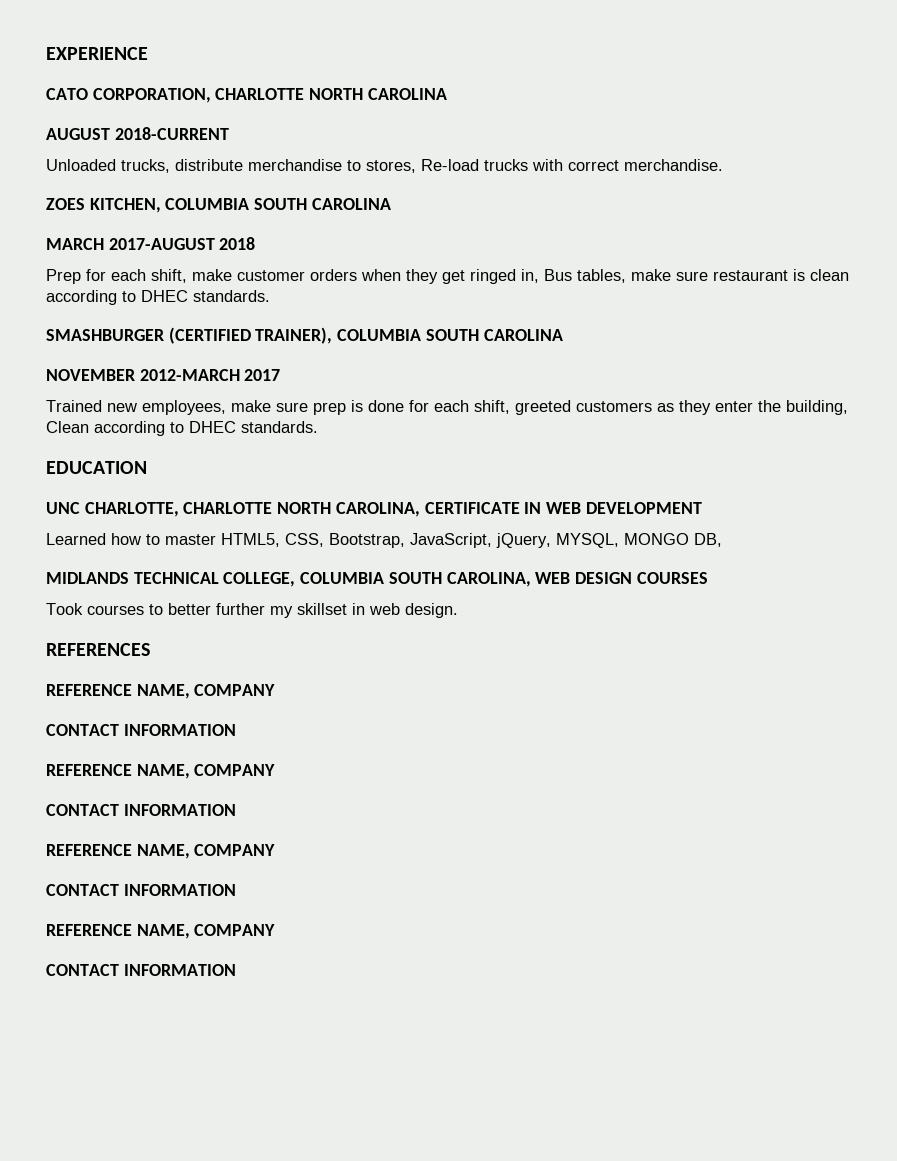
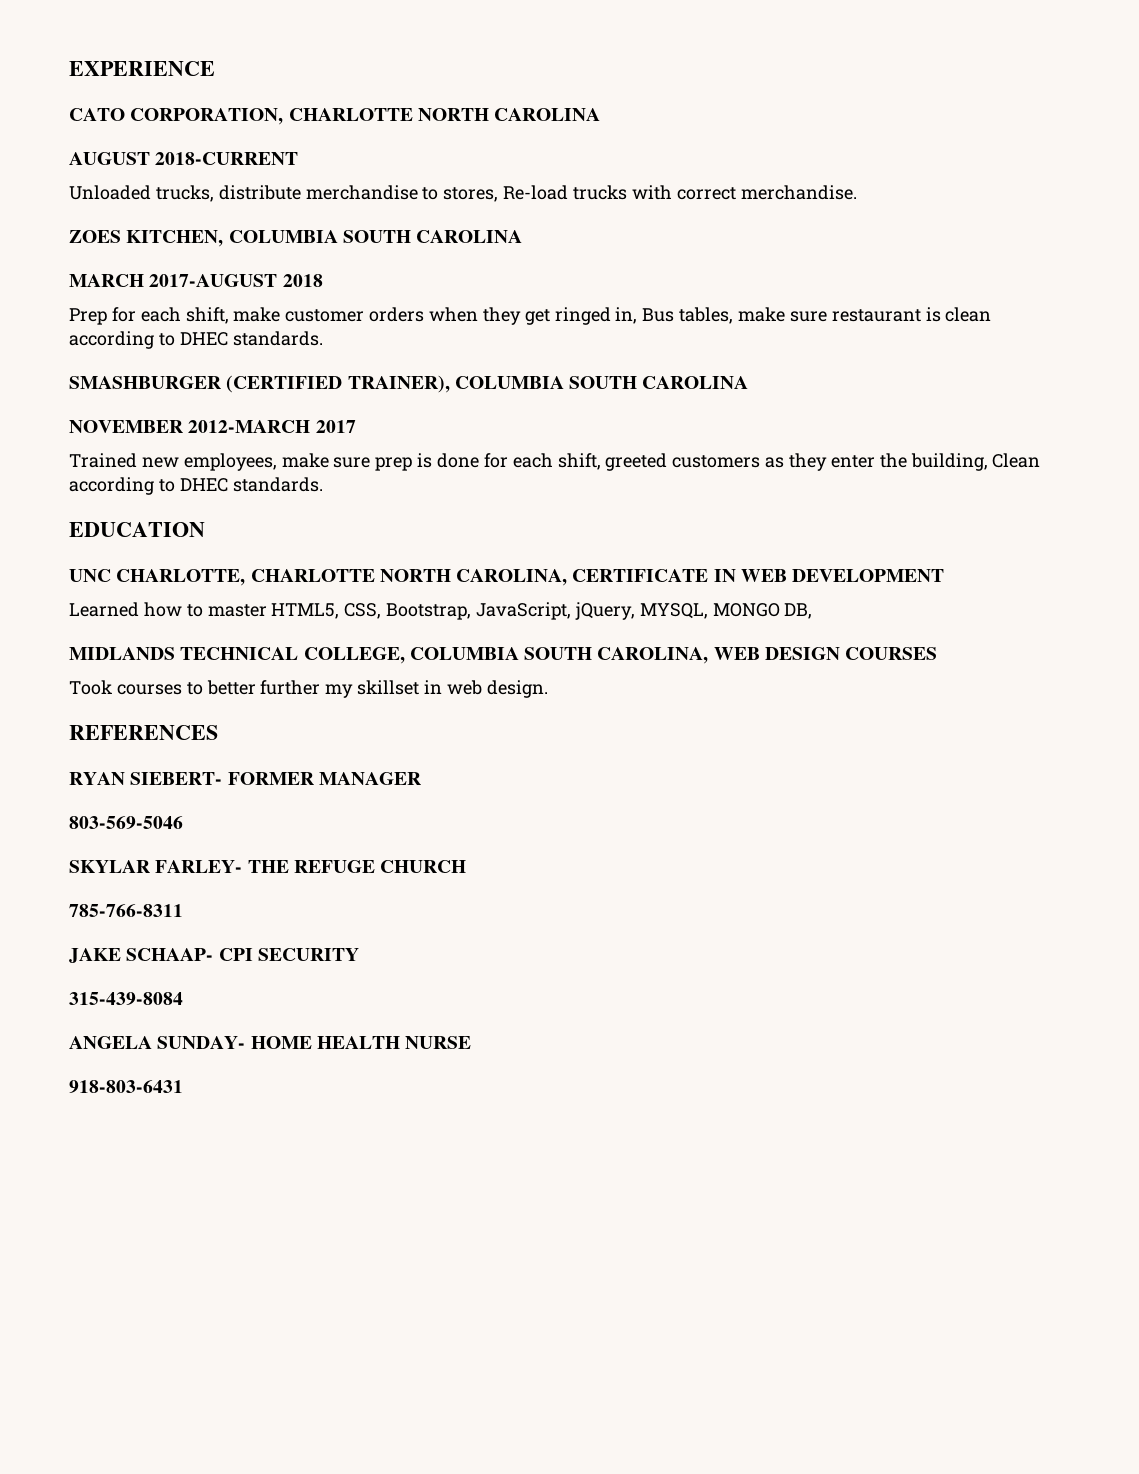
[46,684,276,699] [46,724,236,736] [46,764,276,779] [46,804,236,816] [46,844,276,859] [46,884,236,896] [46,924,276,939] [46,964,236,976] REFERENCE NAME, COMPANY // CONTACT INFORMATION // REFERENCE NAME, COMPANY // CONTACT INFORMATION // REFERENCE NAME, COMPANY // CONTACT INFORMATION // REFERENCE NAME, COMPANY // CONTACT INFORMATION -> [69,772,421,785] [69,816,183,829] [69,860,467,873] [69,904,183,917] [69,948,359,963] [69,992,183,1005] [69,1036,472,1049] [69,1080,183,1093] RYAN SIEBERT- FORMER MANAGER // 803-569-5046 // SKYLAR FARLEY- THE REFUGE CHURCH // 785-766-8311 // JAKE SCHAAP- CPI SECURITY // 315-439-8084 // ANGELA SUNDAY- HOME HEALTH NURSE // 918-803-6431

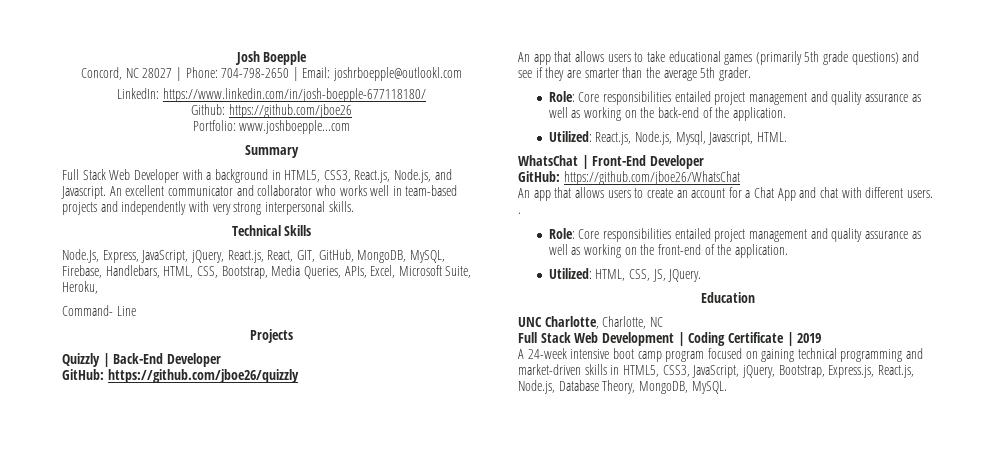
[69,61,215,76] [69,108,601,125] [69,152,299,165] [69,185,857,202] [69,230,523,247] [69,274,323,287] [69,307,992,325] [69,331,323,349] [69,375,749,393] [69,420,356,433] [69,453,1041,471] [69,477,323,495] [69,522,205,537] [69,569,945,586] [69,602,813,620] [69,647,938,664] [69,680,548,698] [69,725,218,740] [69,772,421,785] [69,816,183,829] [69,860,467,873] [69,904,183,917] [69,948,359,963] [69,992,183,1005] [69,1036,472,1049] [69,1080,183,1093] EXPERIENCE // CATO CORPORATION, CHARLOTTE NORTH CAROLINA // AUGUST 2018-CURRENT // Unloaded trucks, distribute merchandise to stores, Re-load trucks with correct merchandise. // ZOES KITCHEN, COLUMBIA SOUTH CAROLINA // MARCH 2017-AUGUST 2018 // Prep for each shift, make customer orders when they get ringed in, Bus tables, make sure restaurant is clean according to DHEC standards. // SMASHBURGER (CERTIFIED TRAINER), COLUMBIA SOUTH CAROLINA // NOVEMBER 2012-MARCH 2017 // Trained new employees, make sure prep is done for each shift, greeted customers as they enter the building, Clean according to DHEC standards. // EDUCATION // UNC CHARLOTTE, CHARLOTTE NORTH CAROLINA, CERTIFICATE IN WEB DEVELOPMENT // Learned how to master HTML5, CSS, Bootstrap, JavaScript, jQuery, MYSQL, MONGO DB, // MIDLANDS TECHNICAL COLLEGE, COLUMBIA SOUTH CAROLINA, WEB DESIGN COURSES // Took courses to better further my skillset in web design. // REFERENCES // RYAN SIEBERT- FORMER MANAGER // 803-569-5046 // SKYLAR FARLEY- THE REFUGE CHURCH // 785-766-8311 // JAKE SCHAAP- CPI SECURITY // 315-439-8084 // ANGELA SUNDAY- HOME HEALTH NURSE // 918-803-6431 -> [234,51,308,65] [80,67,463,81] [117,88,426,102] [191,104,352,118] [192,120,351,134] [245,145,299,158] [62,169,452,183] [61,185,458,199] [62,201,354,215] [231,225,312,236] [62,249,445,263] [62,265,472,279] [62,281,98,294] [62,305,136,316] [250,329,293,343] [62,353,221,367] [62,369,299,383] [518,51,920,65] [518,67,751,81] [548,91,921,105] [548,107,786,121] [548,131,787,145] [518,155,704,169] [518,171,740,185] [518,187,933,201] [518,212,521,214] [548,228,921,242] [548,244,788,258] [548,268,702,282] [700,292,755,303] [518,316,663,329] [518,332,822,346] [518,348,924,362] [518,364,914,378] [518,380,727,394] Josh Boepple // Concord, NC 28027 | Phone: 704-798-2650 | Email: joshrboepple@outlookl.com // LinkedIn: https://www.linkedin.com/in/josh-boepple-677118180/ // Github: https://github.com/jboe26 // Portfolio: www.joshboepple...com // Summary // Full Stack Web Developer with a background in HTML5, CSS3, React.js, Node.js, and Javascript. An excellent communicator and collaborator who works well in team-based projects and independently with very strong interpersonal skills. // Technical Skills // Node.Js, Express, JavaScript, jQuery, React.js, React, GIT, GitHub, MongoDB, MySQL, Firebase, Handlebars, HTML, CSS, Bootstrap, Media Queries, APIs, Excel, Microsoft Suite, Heroku, // Command- Line // Projects // Quizzly | Back-End Developer // GitHub: https://github.com/jboe26/quizzly // An app that allows users to take educational games (primarily 5th grade questions) and see if they are smarter than the average 5th grader. // Role: Core responsibilities entailed project management and quality assurance as well as working on the back-end of the application. // Utilized: React.js, Node.js, Mysql, Javascript, HTML. // WhatsChat | Front-End Developer // GitHub: https://github.com/jboe26/WhatsChat // An app that allows users to create an account for a Chat App and chat with different users. . // Role: Core responsibilities entailed project management and quality assurance as well as working on the front-end of the application. // Utilized: HTML, CSS, JS, JQuery. // Education // UNC Charlotte, Charlotte, NC // Full Stack Web Development | Coding Certificate | 2019 // A 24-week intensive boot camp program focused on gaining technical programming and market-driven skills in HTML5, CSS3, JavaScript, jQuery, Bootstrap, Express.js, React.js, Node.js, Database Theory, MongoDB, MySQL.

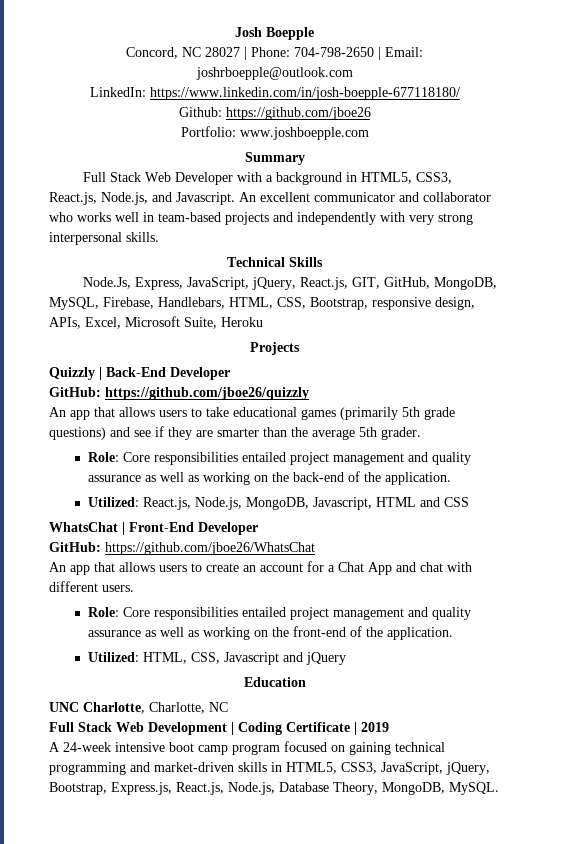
[333,67,463,81] joshrboepple@outlookl.com -> [195,67,353,80] joshrboepple@outlook.com
[239,120,351,134] www.joshboepple...com -> [239,127,369,140] www.joshboepple.com
[267,250,294,262] React, -> (348, 283) none
[271,265,341,279] Media Queries, -> [372,297,475,310] responsive design,
[62,281,98,294] [62,305,136,316] Heroku, // Command- Line -> [221,317,263,327] Heroku
[675,131,787,145] Mysql, Javascript, HTML. -> [245,497,469,510] MongoDB, Javascript, HTML and CSS
[518,212,521,214] . -> (134, 588) none
[652,269,702,282] JS, JQuery. -> [223,652,346,665] Javascript and jQuery

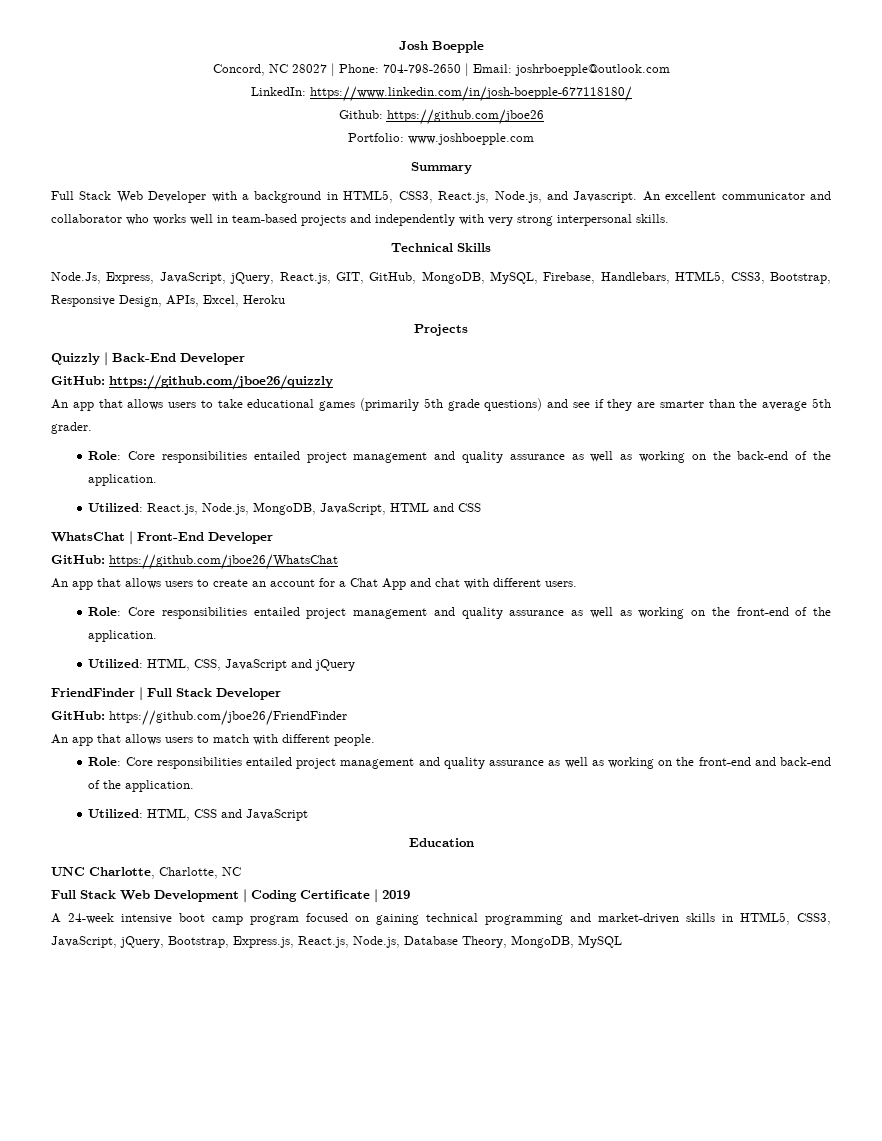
[229,297,475,310] [49,316,217,329] HTML, CSS, Bootstrap, responsive design, APIs, Excel, Microsoft Suite, -> [675,271,831,284] [51,295,239,307] HTML5, CSS3, Bootstrap, Responsive Design, APIs, Excel,
[312,497,372,510] Javascript, -> [320,503,387,515] JavaScript,
[223,652,279,665] Javascript -> [225,659,288,671] JavaScript
(346, 658) none -> [51,687,281,701] [51,710,347,726] [51,734,375,746] [88,757,832,769] [88,780,195,792] [88,808,309,821] // FriendFinder | Full Stack Developer // GitHub: https://github.com/jboe26/FriendFinder // An app that allows users to match with different people. // Role: Core responsibilities entailed project management and quality assurance as well as working on the front-end and back-end of the application. // Utilized: HTML, CSS and JavaScript
[449,782,499,795] MySQL. -> [578,935,622,948] MySQL

